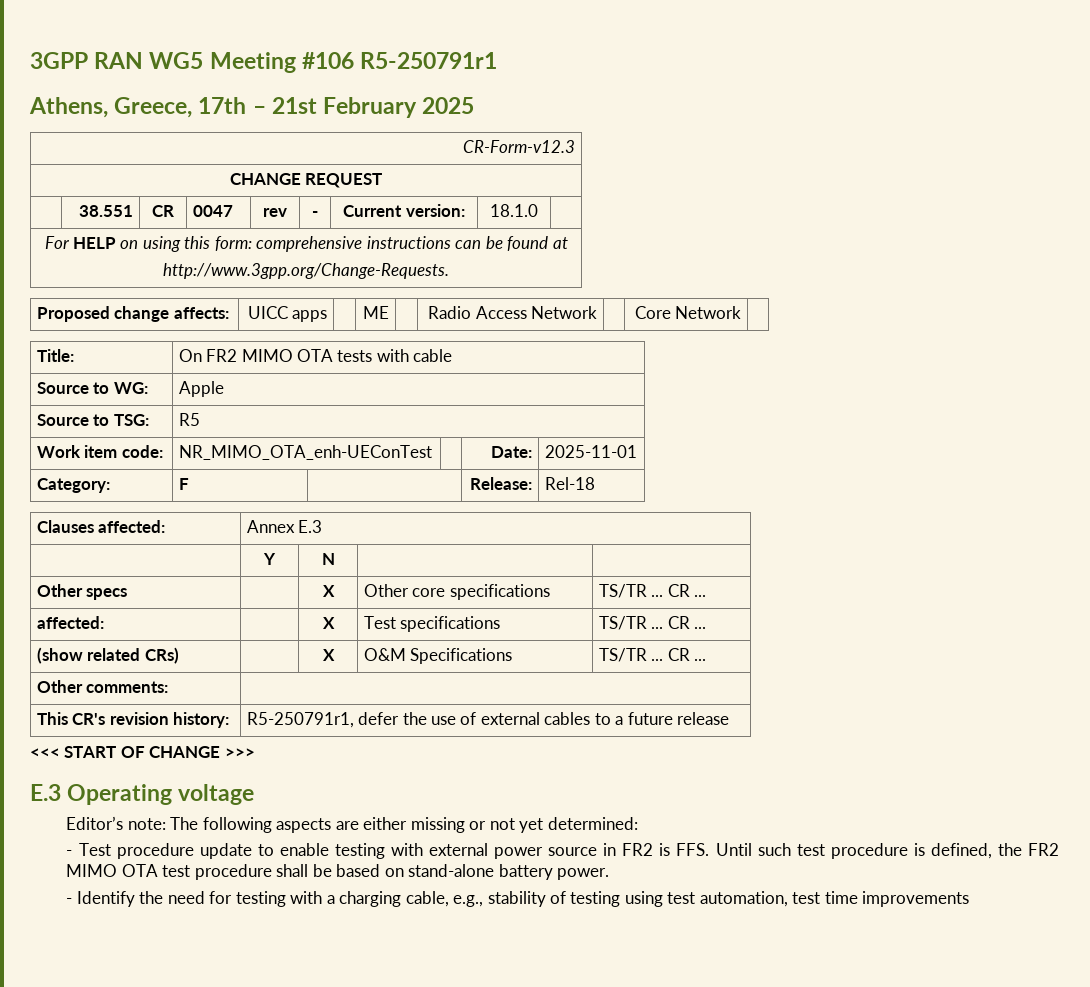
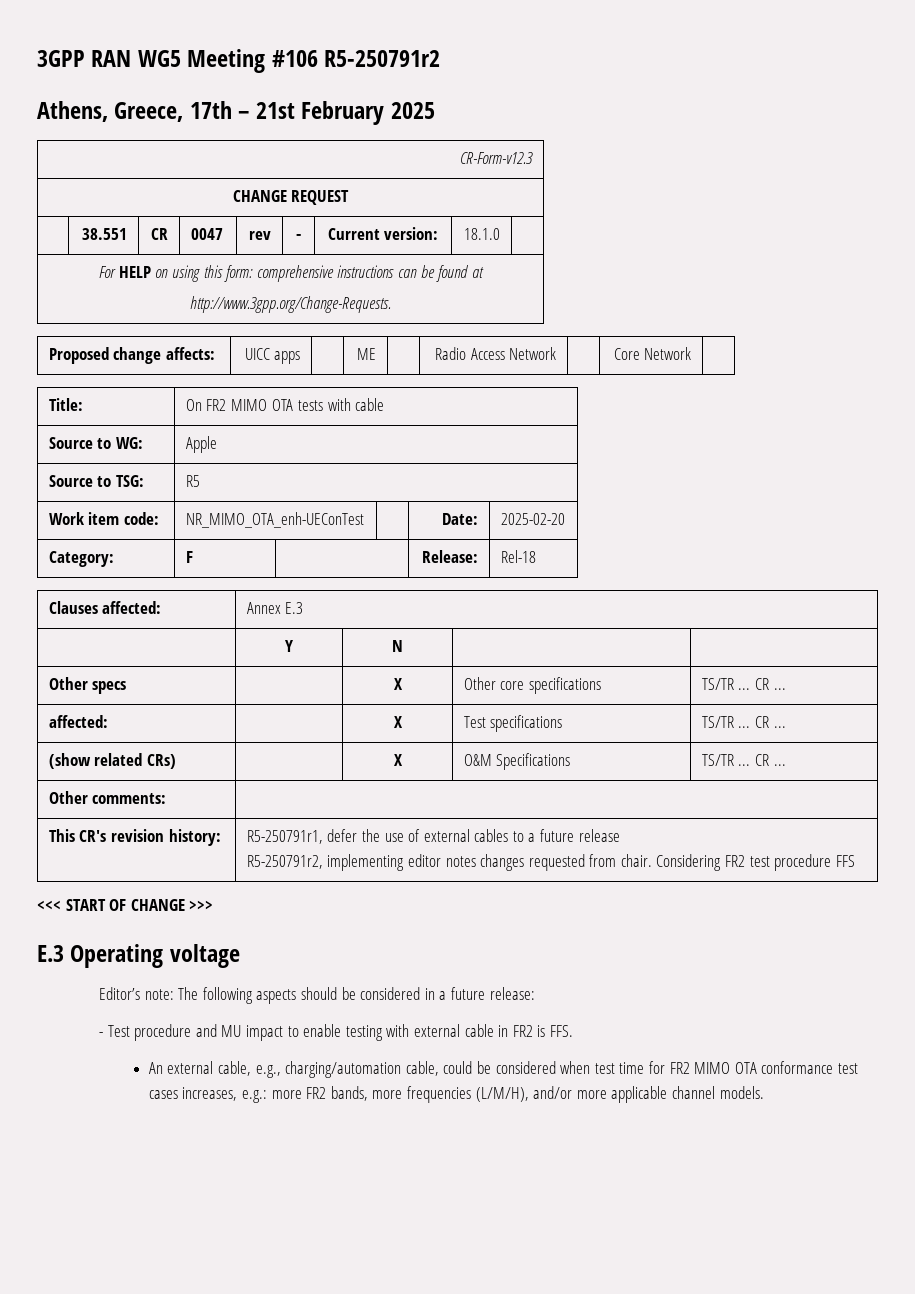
[360,52,498,69] R5-250791r1 -> [324,50,441,67] R5-250791r2
[544,445,637,458] 2025-11-01 -> [500,513,565,525] 2025-02-20
(730, 718) none -> [246,854,855,871] // R5-250791r2, implementing editor notes changes requested from chair. Considering FR2 test procedure FFS
[335,817,638,833] are either missing or not yet determined: -> [301,987,535,1000] should be considered in a future release:
[199,843,252,859] update -> [195,1024,284,1041] and MU impact
[494,847,598,859] power source -> [464,1024,494,1037] cable
[715,843,1060,859] [66,864,610,880] [66,891,970,907] Until such test procedure is defined, the FR2 MIMO OTA test procedure shall be based on stand-alone battery power. // - Identify the need for testing with a charging cable, e.g., stability of testing using test automation, test time improvements -> [148,1061,858,1078] [148,1086,764,1103] // An external cable, e.g., charging/automation cable, could be considered when test time for FR2 MIMO OTA conformance test cases increases, e.g.: more FR2 bands, more frequencies (L/M/H), and/or more applicable channel models.

